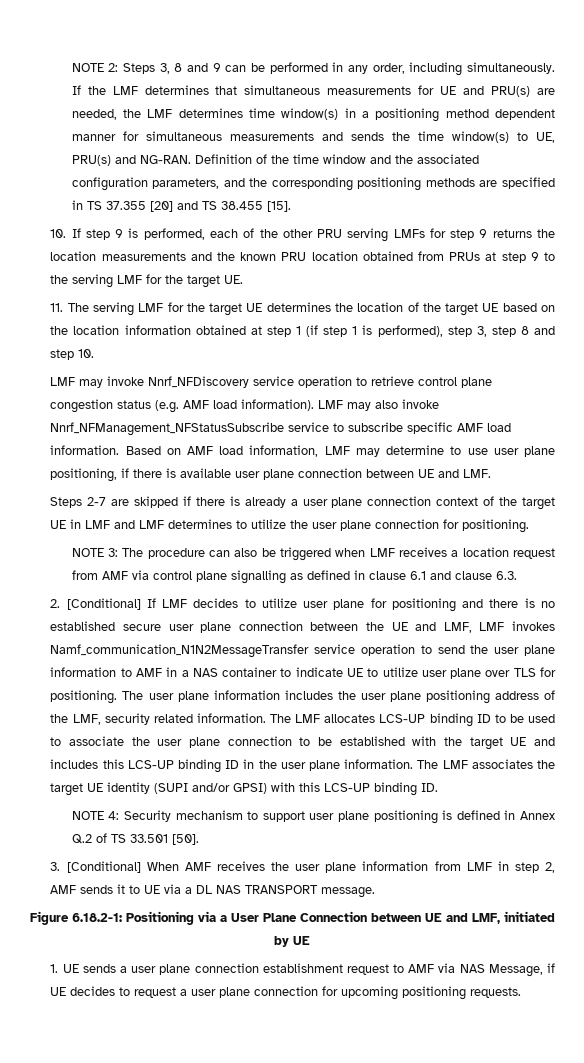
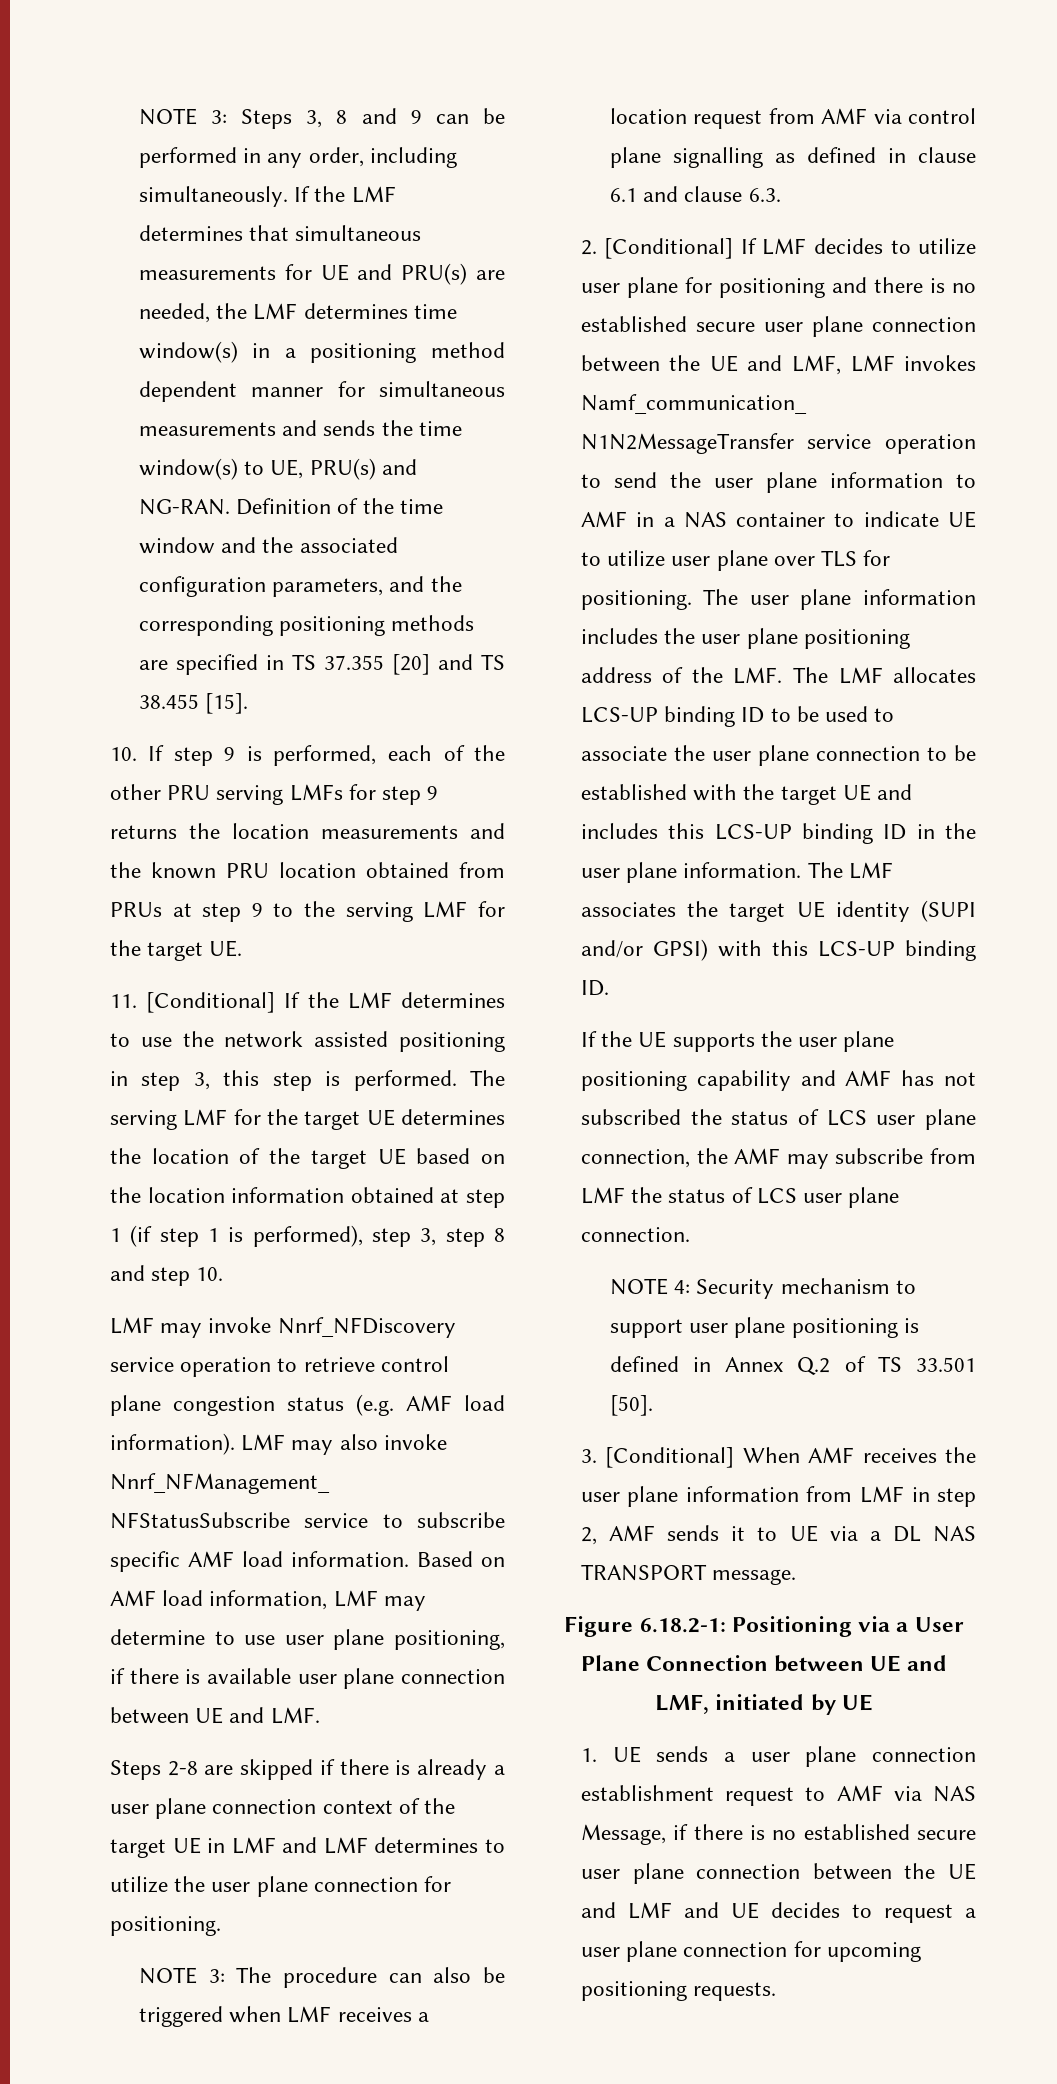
[71,63,119,72] NOTE 2: -> [138,108,228,125] NOTE 3:
(64, 307) none -> [146,992,506,1013] [109,1031,505,1052] [109,1070,457,1091] [Conditional] If the LMF determines to use the network assisted positioning in step 3, this step is performed.
[87,497,107,506] 2-7 -> [167,1761,198,1776] 2-8
[72,713,266,725] LMF, security related information. -> [733,667,783,684] LMF.
(439, 787) none -> [580,1031,895,1052] [580,1070,976,1091] [580,1109,976,1130] [580,1148,976,1169] [580,1187,900,1208] [580,1227,690,1242] // If the UE supports the user plane positioning capability and AMF has not subscribed the status of LCS user plane connection, the AMF may subscribe from LMF the status of LCS user plane connection.
(555, 968) none -> [693,1824,976,1840] [580,1863,976,1884] [580,1902,719,1919] there is no established secure user plane connection between the UE and LMF and

